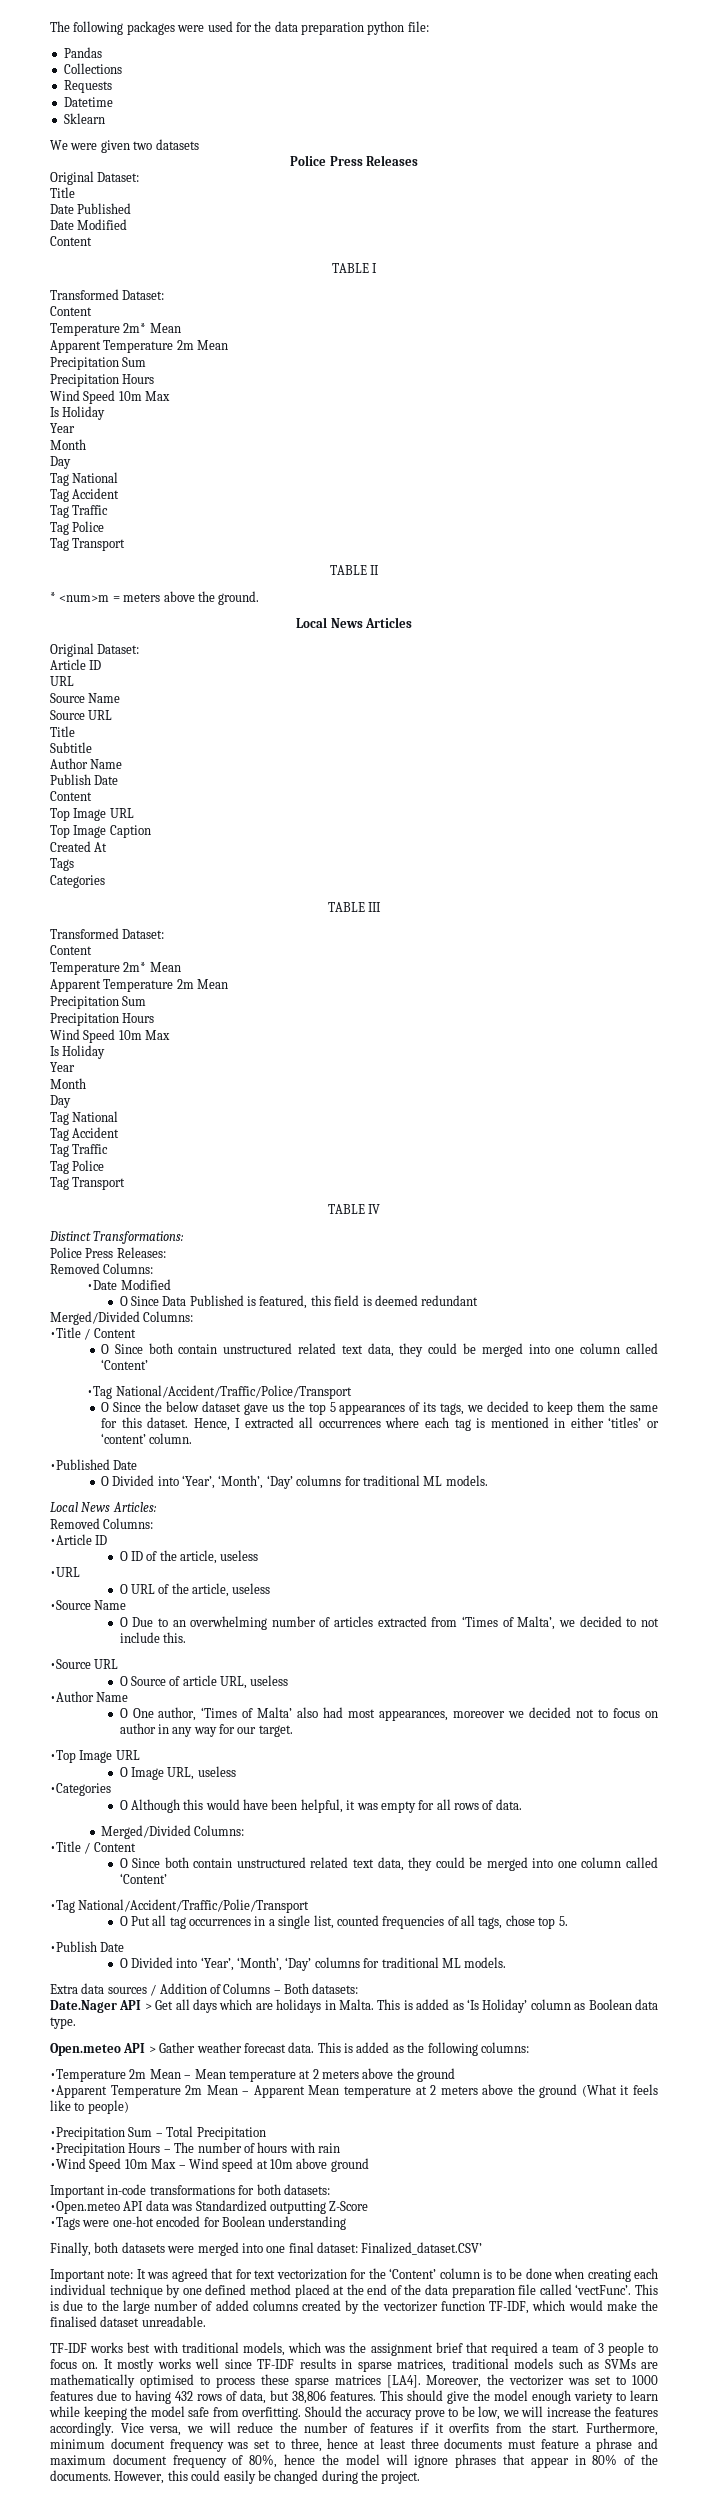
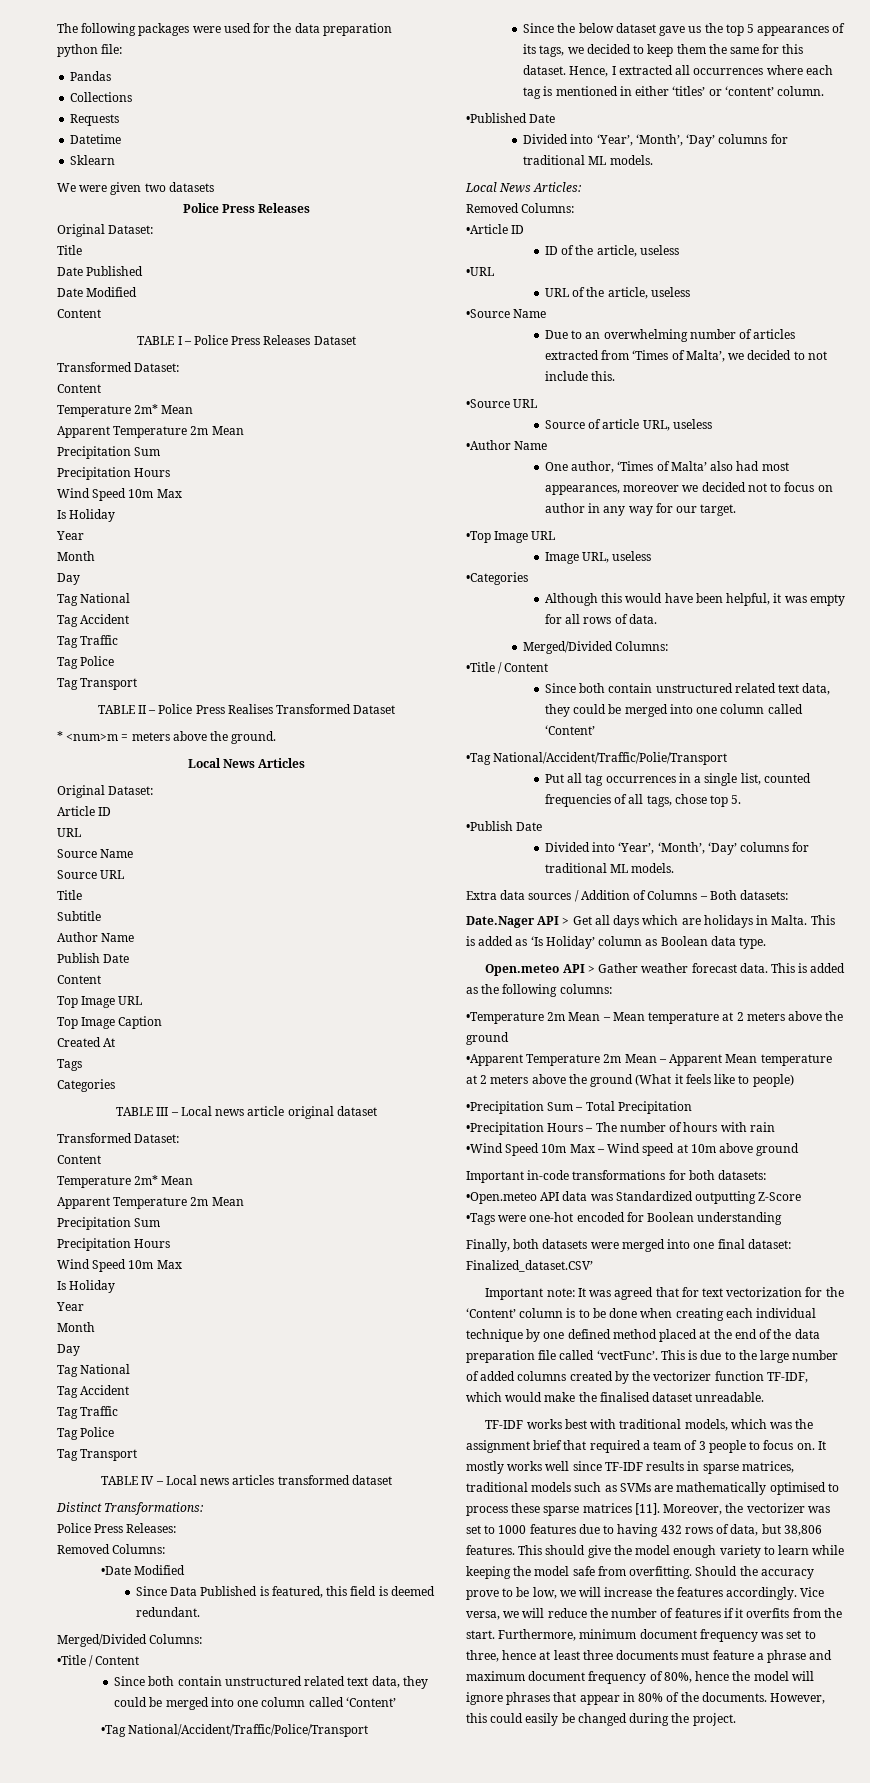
(378, 268) none -> [183,335,356,345] – Police Press Releases Dataset
(380, 570) none -> [148,704,396,714] – Police Press Realises Transformed Dataset
(382, 907) none -> [170,1106,377,1119] – Local news article original dataset
(381, 1209) none -> [155,1475,392,1485] – Local news articles transformed dataset
[119,1296,128,1306] O -> (186, 1570) none
[421,1295,479,1306] [50,1311,194,1325] [50,1327,136,1340] [100,1344,109,1354] redundant // Merged/Divided Columns: // •Title / Content // O -> [135,1607,200,1617] [57,1634,203,1647] [57,1655,140,1667] redundant. // Merged/Divided Columns: // •Title / Content //
[100,1402,109,1412] O -> (369, 1730) none
[100,1476,109,1486] O -> (556, 118) none
[119,1551,128,1561] O -> (525, 229) none
[119,1584,128,1594] O -> (494, 271) none
[119,1617,128,1627] O -> (547, 313) none
[119,1676,128,1686] O -> (538, 403) none
[119,1708,128,1718] O -> (548, 445) none
[119,1767,128,1777] O -> (556, 535) none
[119,1800,128,1810] O -> (528, 578) none
[119,1858,128,1868] O -> (549, 667) none
[119,1916,128,1926] O -> (728, 758) none
[119,1958,128,1968] O -> (543, 826) none
[386,2375,421,2388] [LA4]. -> [634,1503,660,1515] [11].

